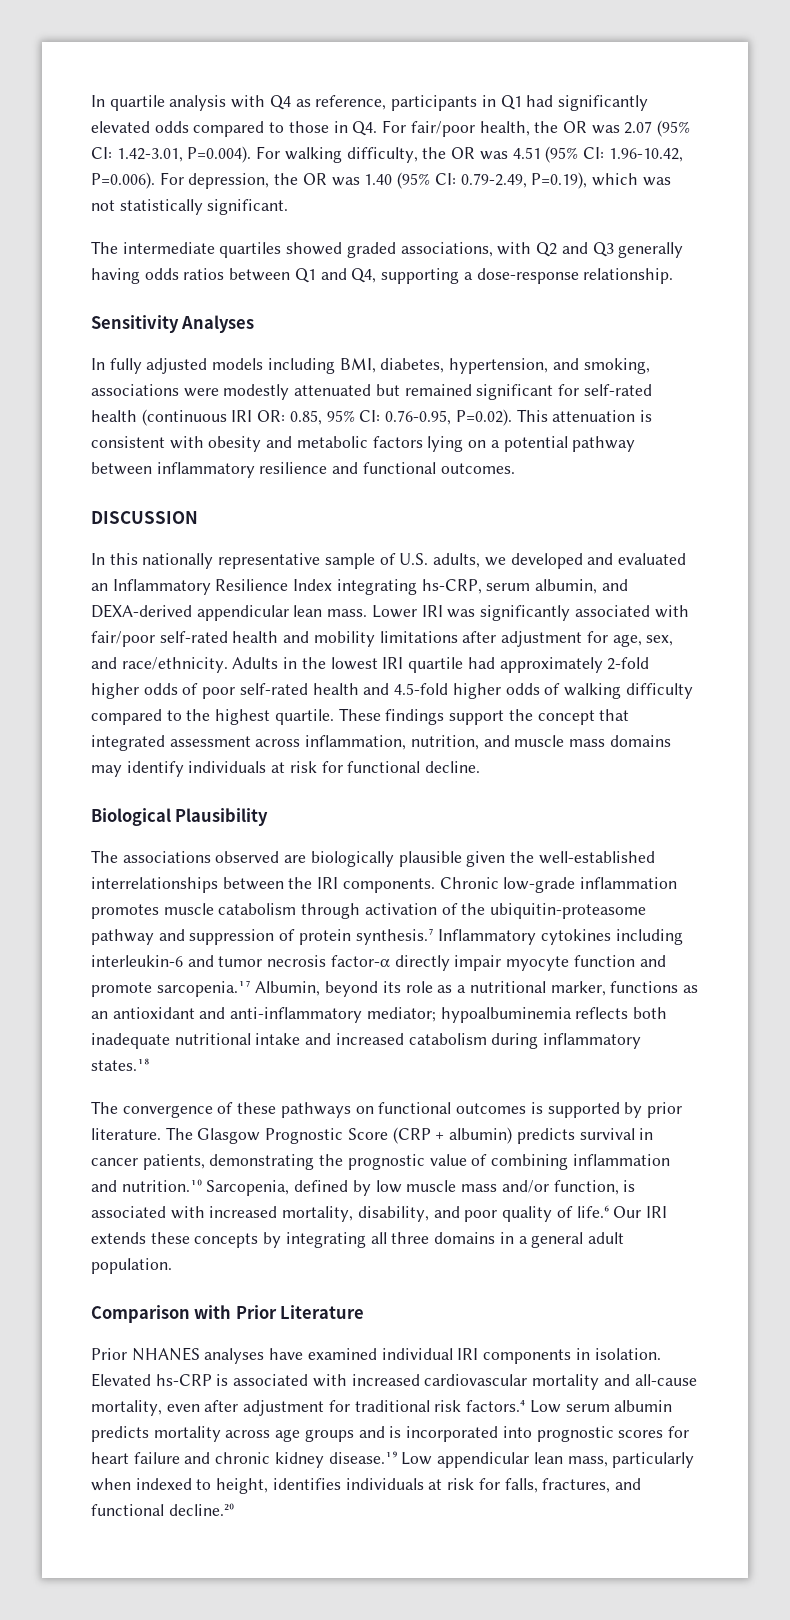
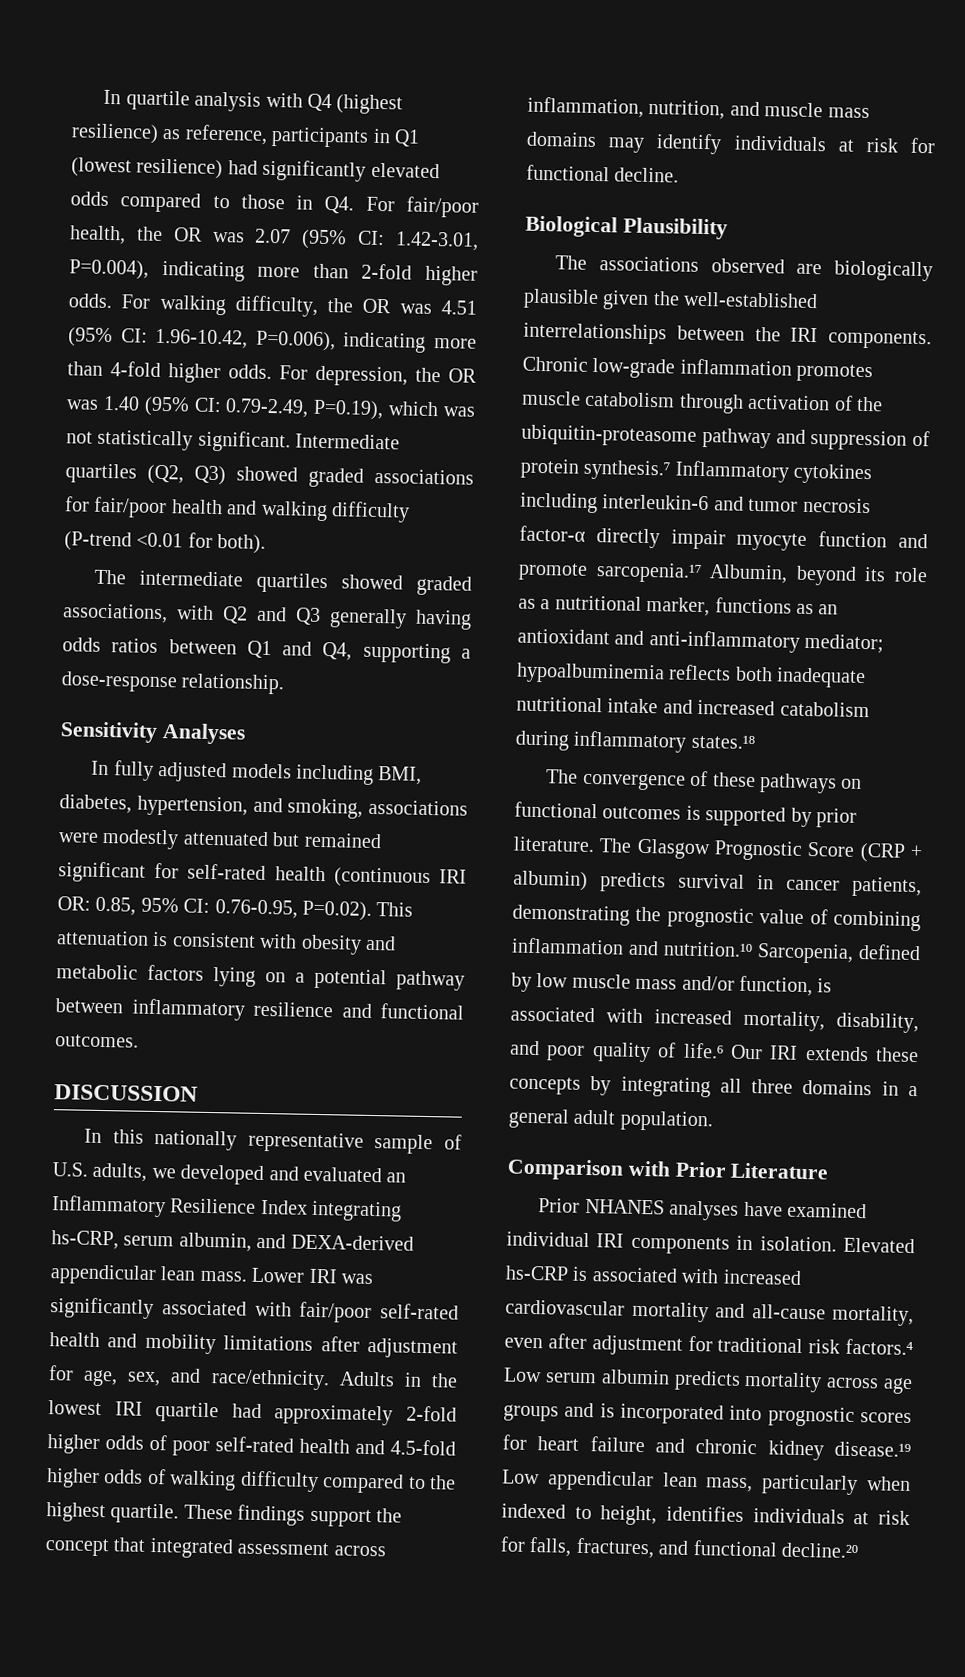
(291, 102) none -> [336,94,404,115] [71,123,159,144] (highest resilience)
(522, 102) none -> [71,157,224,180] (lowest resilience)
[187,146,252,163] P=0.004). -> [69,259,478,286] [68,293,113,309] P=0.004), indicating more than 2-fold higher odds.
[91,172,155,189] P=0.006). -> [255,330,477,353] [67,361,272,384] P=0.006), indicating more than 4-fold higher odds.
(289, 207) none -> [295,433,401,450] [65,463,474,488] [64,496,410,523] [64,531,267,554] Intermediate quartiles (Q2, Q3) showed graded associations for fair/poor health and walking difficulty (P-trend <0.01 for both).

